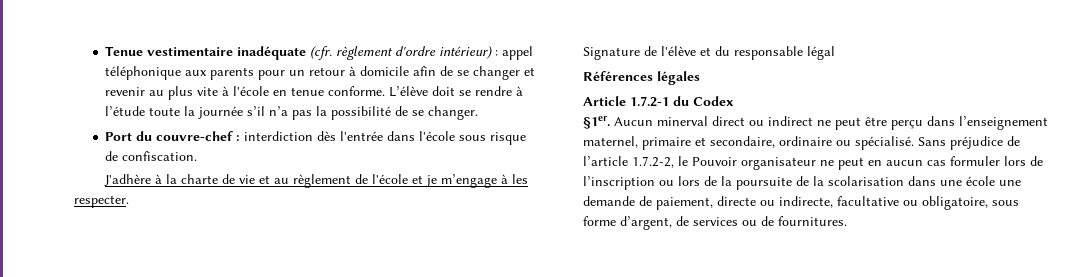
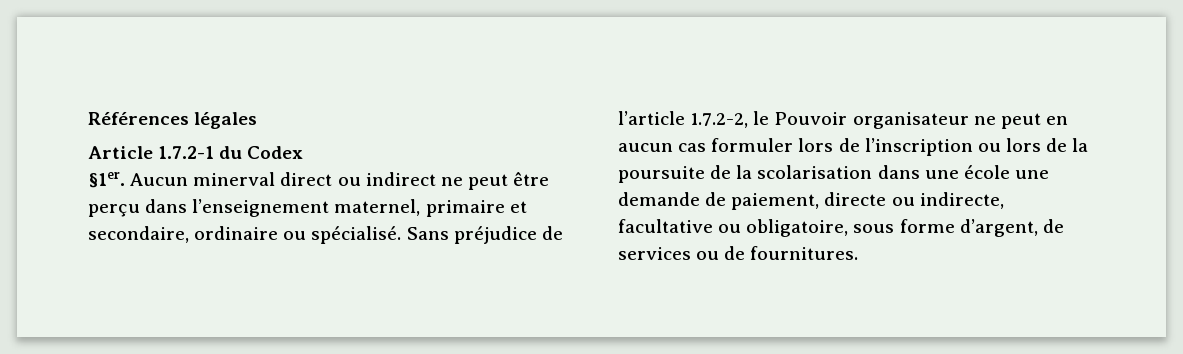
[105,46,534,60] [105,66,536,80] [105,86,524,100] [105,106,479,120] [105,131,527,145] [105,151,198,161] [103,174,528,188] [74,195,129,208] [583,46,835,60] Tenue vestimentaire inadéquate (cfr. règlement d'ordre intérieur) : appel téléphonique aux parents pour un retour à domicile afin de se changer et revenir au plus vite à l'école en tenue conforme. L’élève doit se rendre à l’étude toute la journée s’il n’a pas la possibilité de se changer. // Port du couvre-chef : interdiction dès l'entrée dans l'école sous risque de confiscation. // J'adhère à la charte de vie et au règlement de l'école et je m’engage à les respecter. // Signature de l'élève et du responsable légal // -> (88, 118) none

